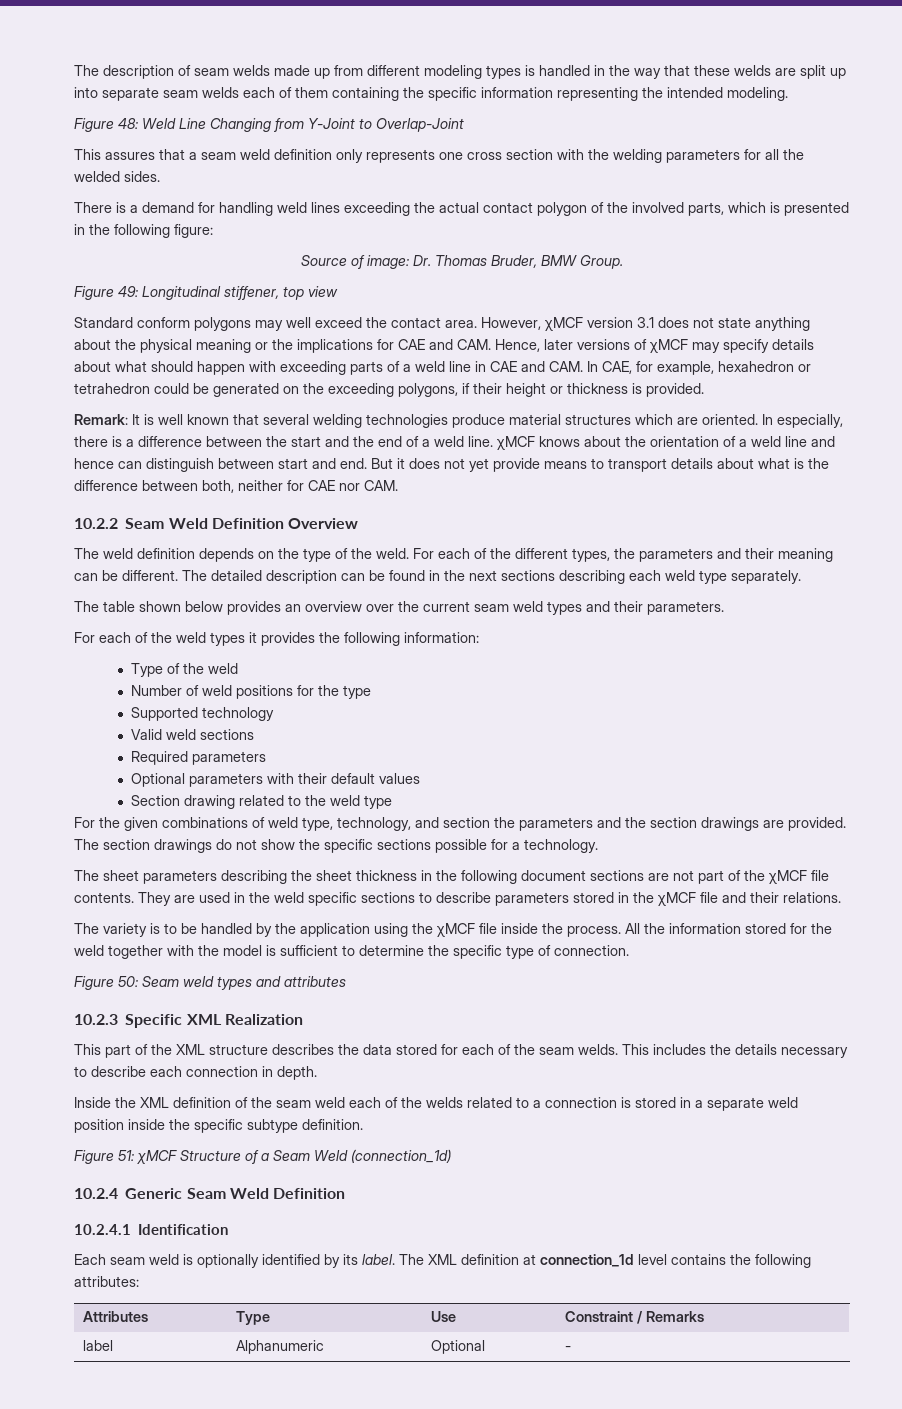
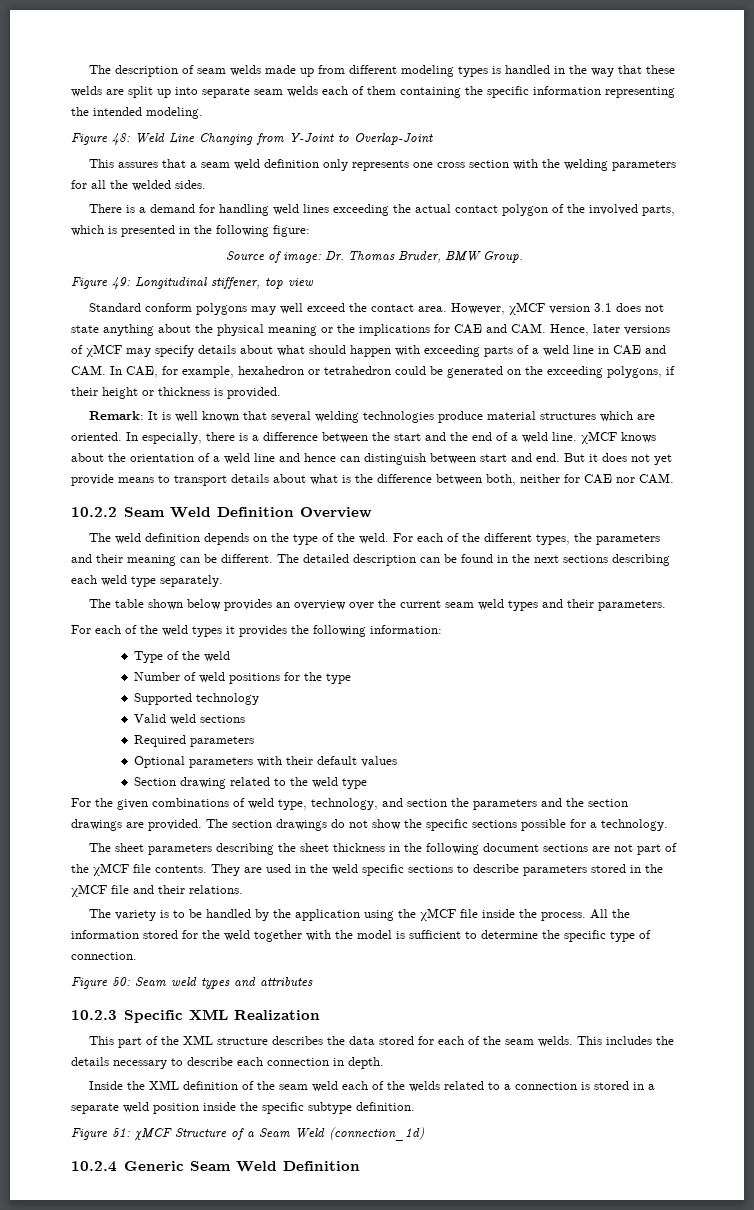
[74,1224,229,1235] [74,1254,811,1268] [74,1276,139,1287] [82,1311,148,1322] [235,1311,270,1325] [430,1311,456,1322] [564,1311,704,1324] [82,1340,113,1351] [235,1340,324,1354] [430,1340,485,1354] [564,1346,571,1351] // 10.2.4.1 Identification // Each seam weld is optionally identified by its label. The XML definition at connection_1d level contains the following attributes: // Attributes | Type | Use | Constraint / Remarks // label | Alphanumeric | Optional | - -> (360, 1166) none

